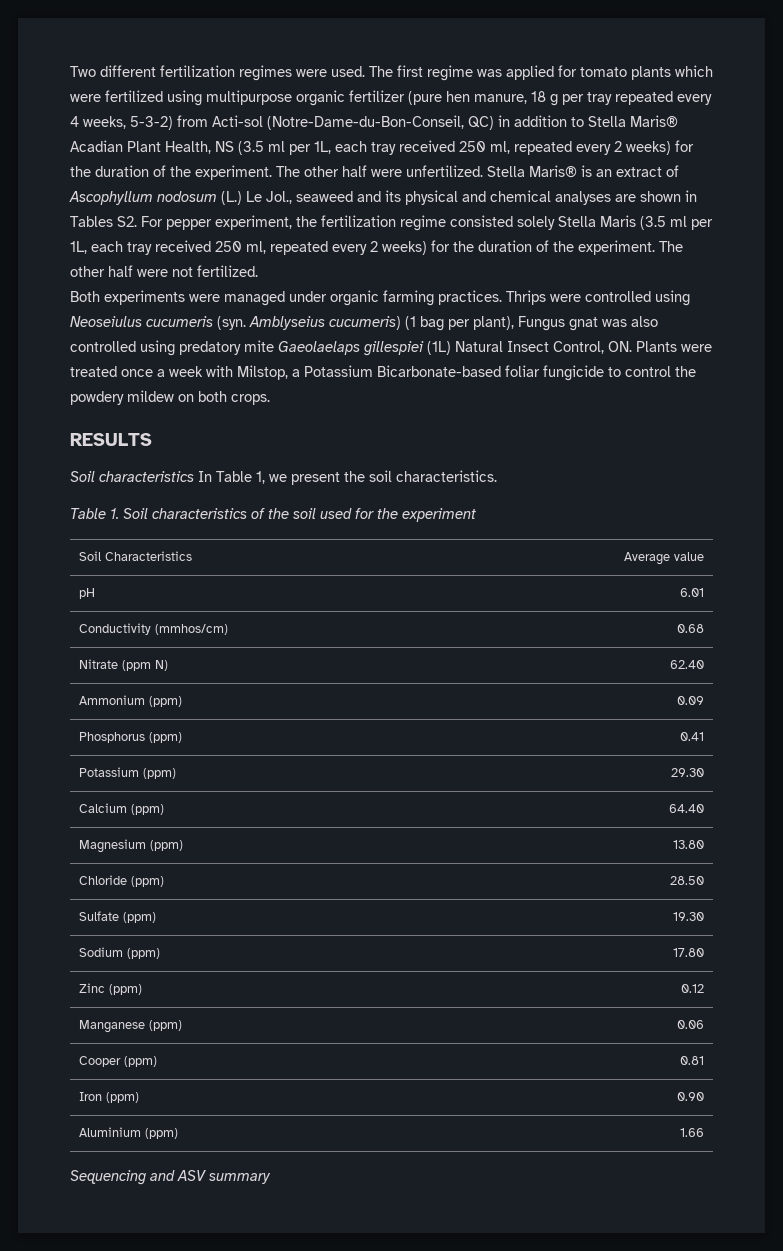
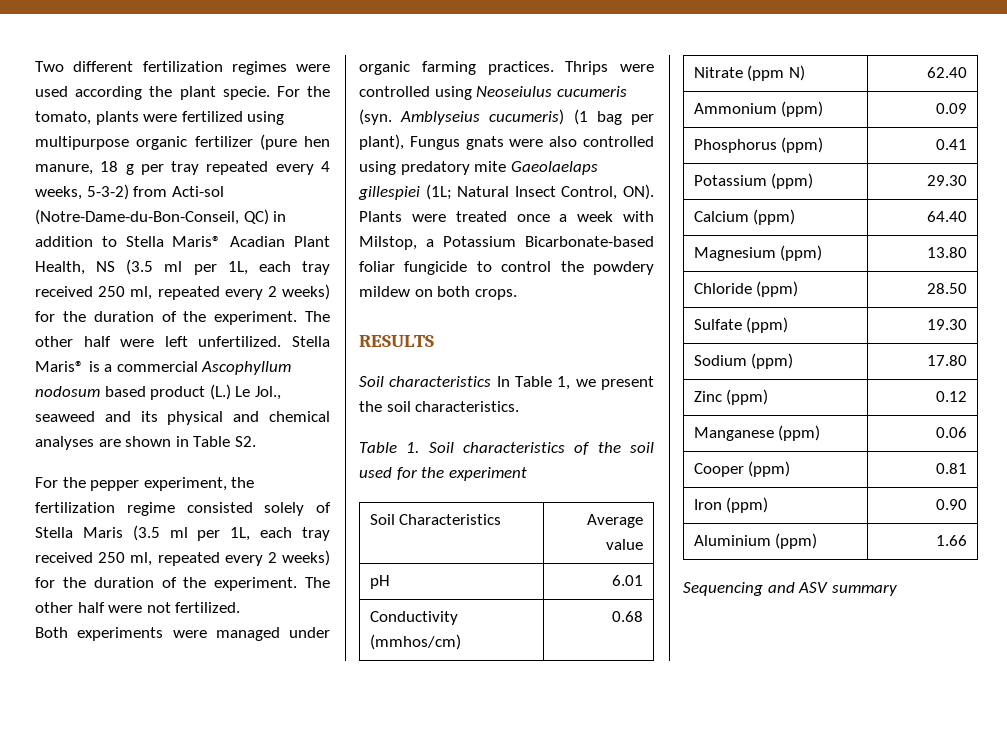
[331,65,713,81] used. The first regime was applied for tomato plants which -> [35,86,330,100] [35,111,139,125] used according the plant specie. For the tomato, plants
(402, 173) none -> [164,336,188,347] left
[596,165,679,177] [69,191,217,205] an extract of Ascophyllum nodosum -> [104,361,292,375] [35,386,206,400] a commercial Ascophyllum nodosum based product
[70,216,113,227] Tables -> [193,436,231,447] Table
[141,216,163,227] For -> [35,477,86,488] // For the
(555, 223) none -> [316,502,331,513] of
[569,317,627,331] gnat was -> [465,136,544,150] gnats were
[427,341,451,355] (1L) -> [425,184,452,200] (1L;
[608,341,632,352] ON. -> [623,184,654,200] ON).

